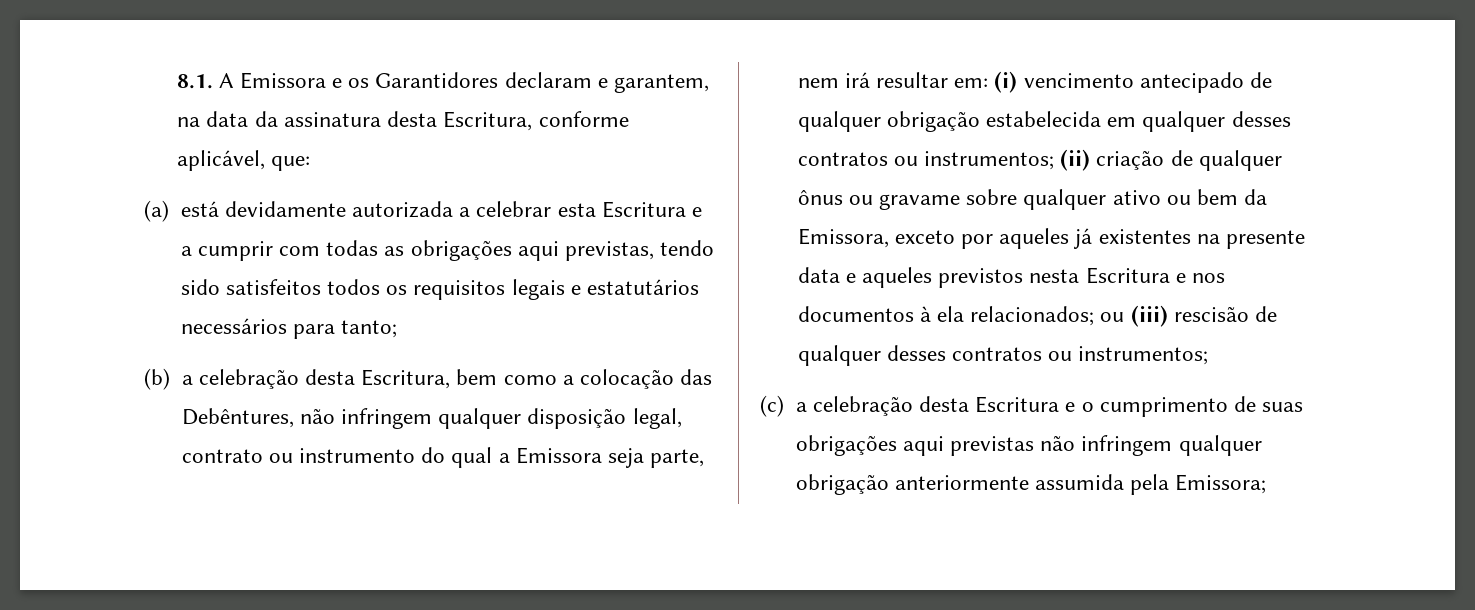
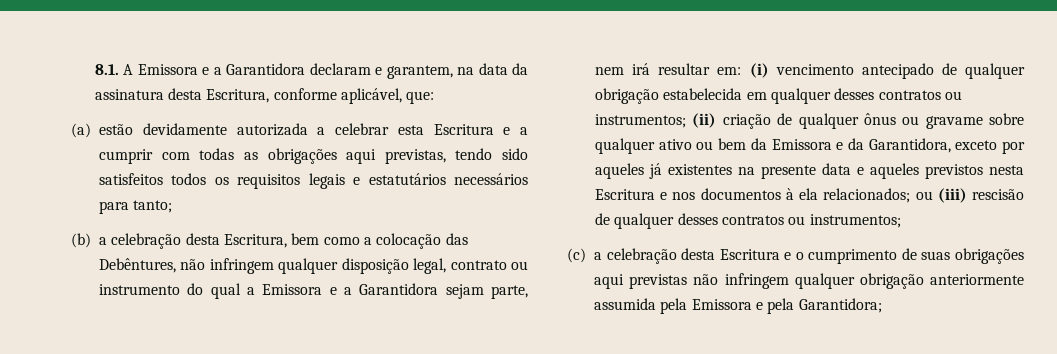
[348,72,499,88] os Garantidores -> [213,63,306,75] a Garantidora
[180,201,219,217] está -> [99,124,133,135] estão
[607,448,644,468] seja -> [329,283,484,299] e a Garantidora sejam
[797,228,889,248] Emissora, -> [771,138,951,153] Emissora e da Garantidora,
[1175,474,1267,494] Emissora; -> [691,298,882,314] Emissora e pela Garantidora;

